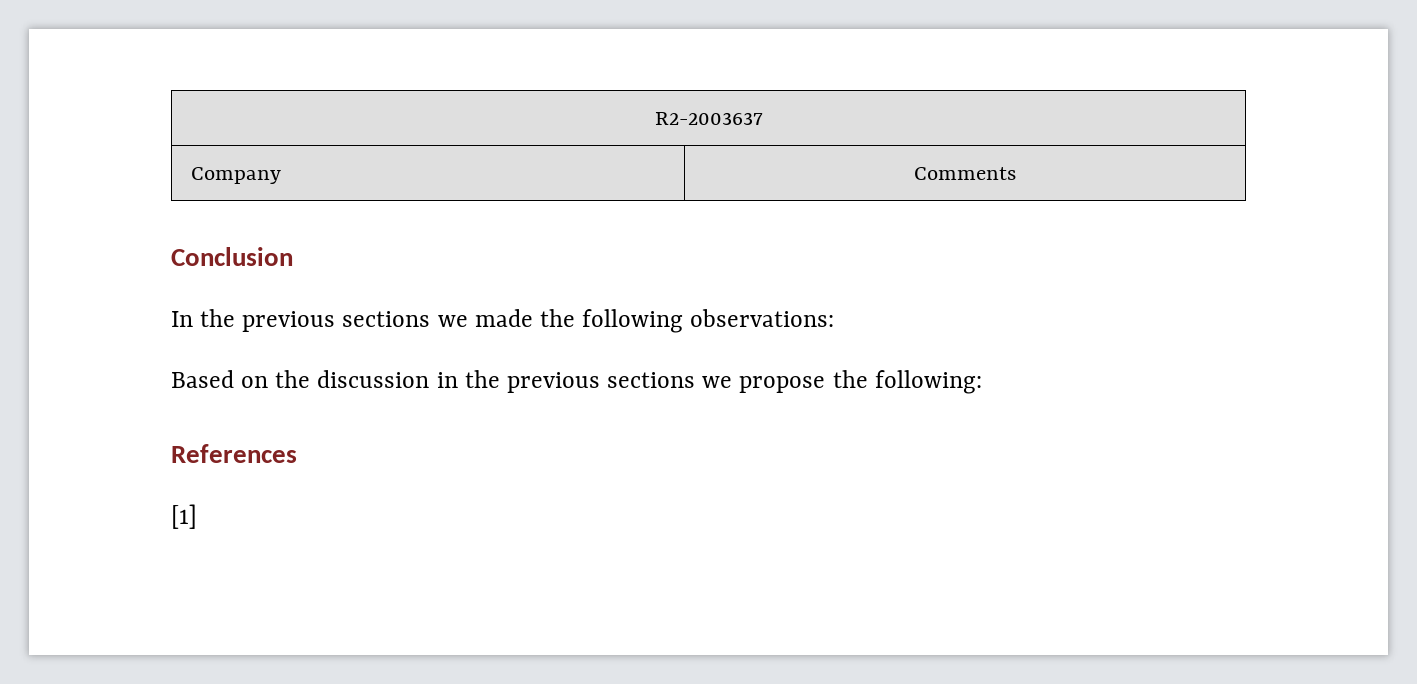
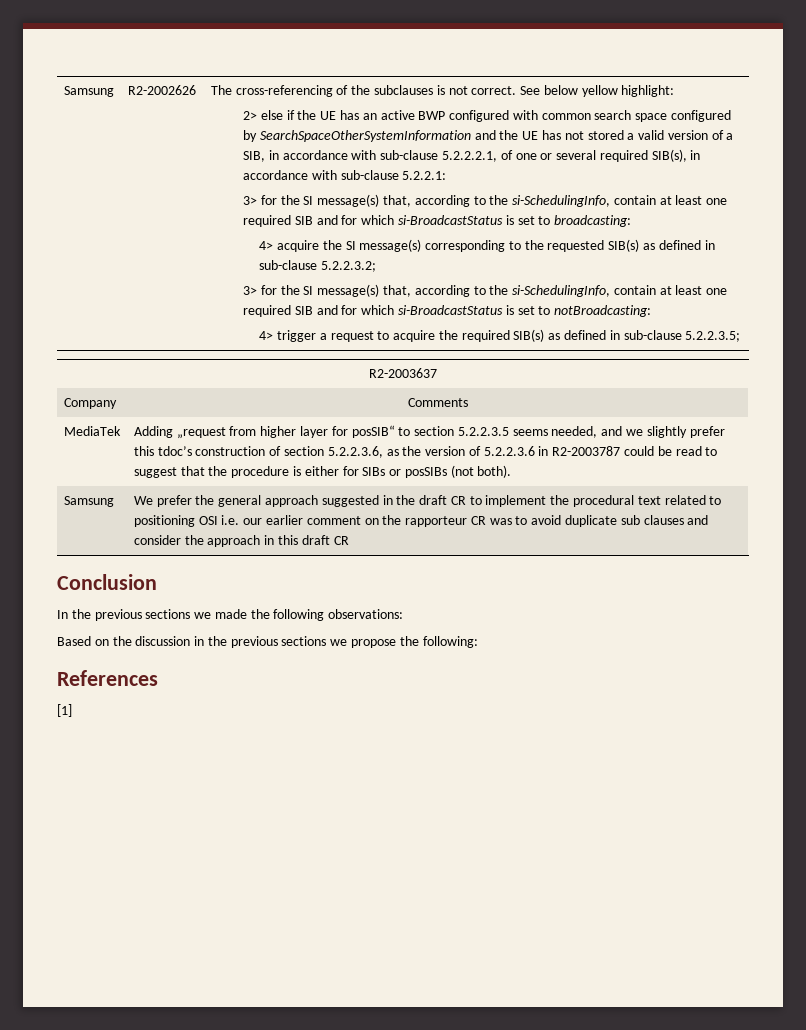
[654,112,763,125] [191,167,282,184] [914,167,1016,180] R2-2003637 // Company | Comments -> [63,86,114,97] [127,85,196,95] [210,85,675,97] [243,110,732,122] [243,130,734,142] [243,149,701,162] [243,170,447,180] [243,194,728,207] [243,215,632,227] [259,239,715,252] [259,260,377,272] [243,284,728,297] [243,305,652,317] [259,329,741,342] [369,368,437,378] [63,398,117,409] [408,398,468,407] [63,426,121,436] [133,425,725,439] [133,446,718,458] [133,465,512,478] [63,496,114,507] [133,495,722,507] [133,515,709,527] [133,535,349,547] Samsung | R2-2002626 | The cross-referencing of the subclauses is not correct. See below yellow highlight: // 2> else if the UE has an active BWP configured with common search space configured by SearchSpaceOtherSystemInformation and the UE has not stored a valid version of a SIB, in accordance with sub-clause 5.2.2.2.1, of one or several required SIB(s), in accordance with sub-clause 5.2.2.1: // 3> for the SI message(s) that, according to the si-SchedulingInfo, contain at least one required SIB and for which si-BroadcastStatus is set to broadcasting: // 4> acquire the SI message(s) corresponding to the requested SIB(s) as defined in sub-clause 5.2.2.3.2; // 3> for the SI message(s) that, according to the si-SchedulingInfo, contain at least one required SIB and for which si-BroadcastStatus is set to notBroadcasting: // 4> trigger a request to acquire the required SIB(s) as defined in sub-clause 5.2.2.3.5; // R2-2003637 // Company | Comments // MediaTek | Adding „request from higher layer for posSIB“ to section 5.2.2.3.5 seems needed, and we slightly prefer this tdoc’s construction of section 5.2.2.3.6, as the version of 5.2.2.3.6 in R2-2003787 could be read to suggest that the procedure is either for SIBs or posSIBs (not both). // Samsung | We prefer the general approach suggested in the draft CR to implement the procedural text related to positioning OSI i.e. our earlier comment on the rapporteur CR was to avoid duplicate sub clauses and consider the approach in this draft CR

